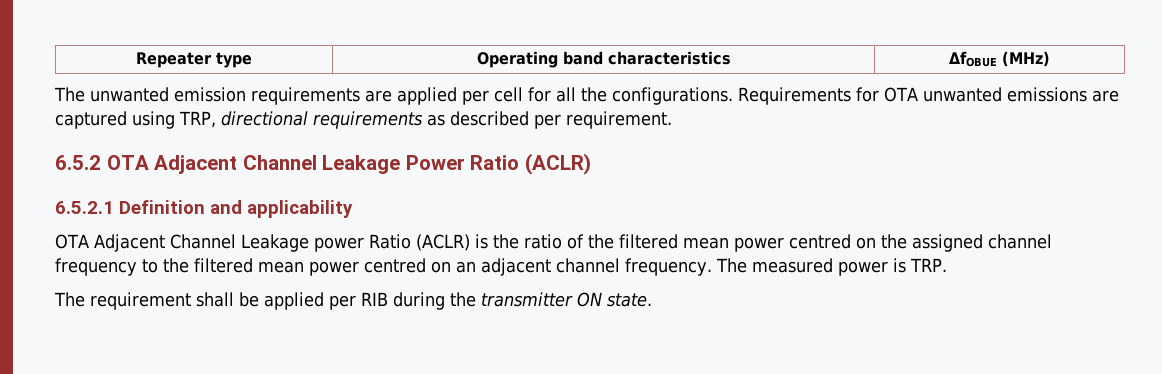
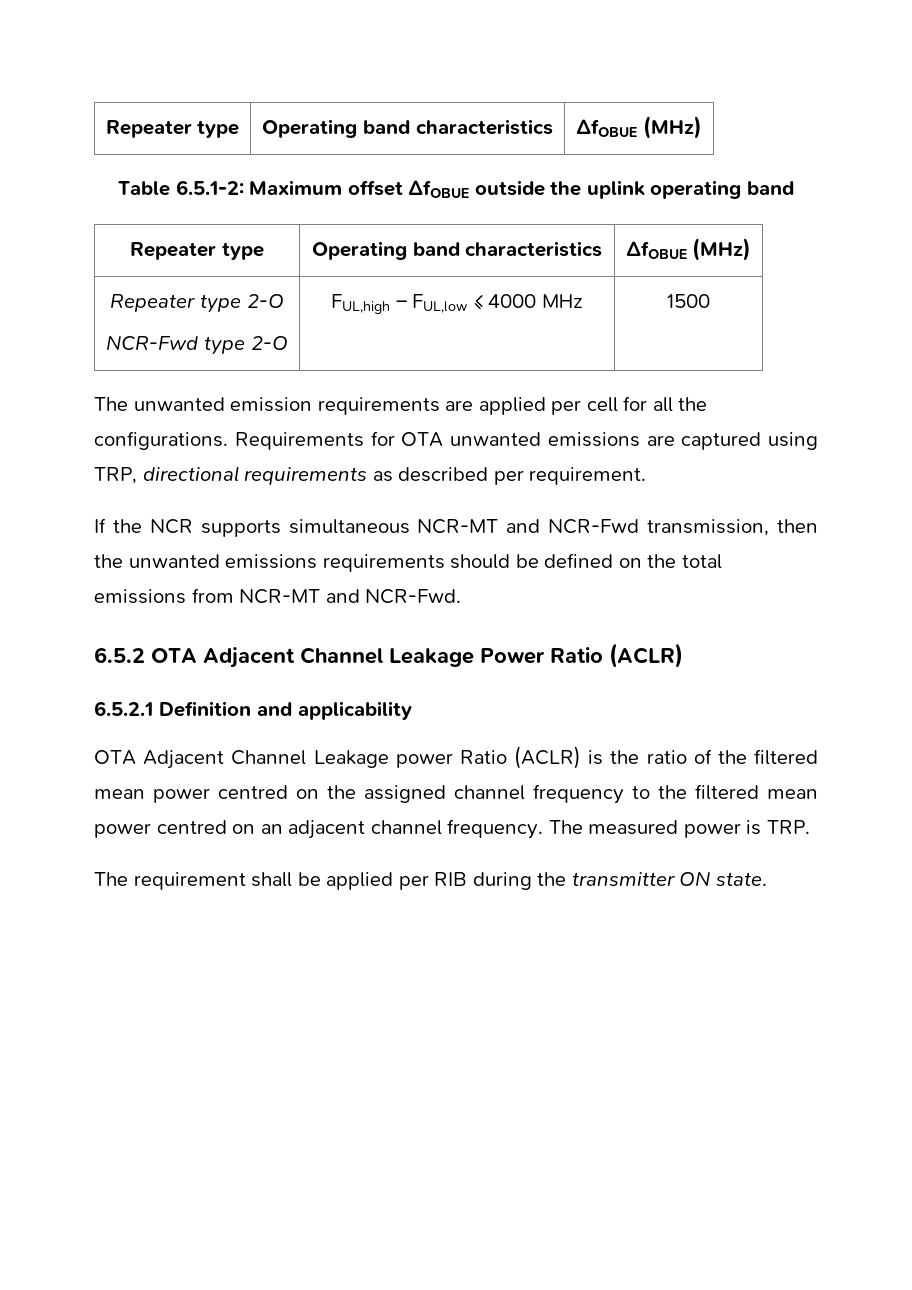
[136,52,252,68] [476,51,731,68] [949,51,1050,67] Repeater type | Operating band characteristics | ΔfOBUE (MHz) -> [105,120,240,138] [262,119,553,138] [576,116,702,139] [118,180,794,199] [130,242,264,260] [311,241,603,260] [625,238,752,261] [110,294,284,313] [106,335,288,355] [331,294,583,314] [667,294,710,308] Repeater type | Operating band characteristics | ΔfOBUE (MHz) // Table 6.5.1-2: Maximum offset ΔfOBUE outside the uplink operating band // Repeater type | Operating band characteristics | ΔfOBUE (MHz) // Repeater type 2-O // NCR-Fwd type 2-O | FUL,high – FUL,low ≤ 4000 MHz | 1500
(672, 120) none -> [94,518,819,537] [94,553,722,572] [94,588,462,604] // If the NCR supports simultaneous NCR-MT and NCR-Fwd transmission, then the unwanted emissions requirements should be defined on the total emissions from NCR-MT and NCR-Fwd.

